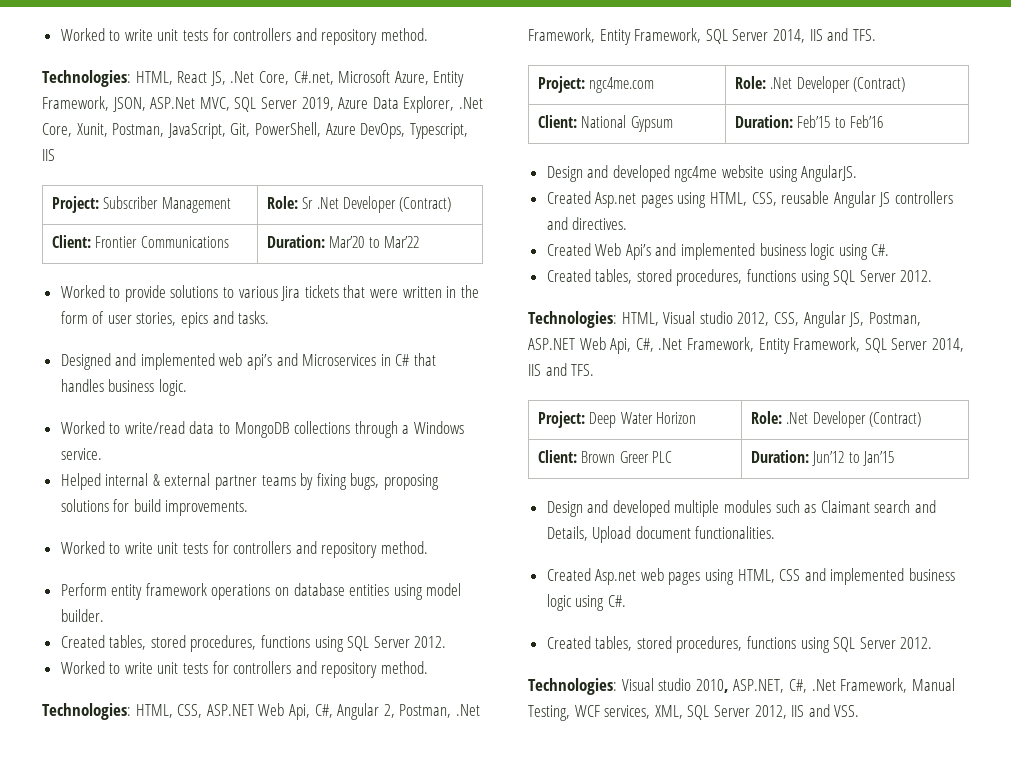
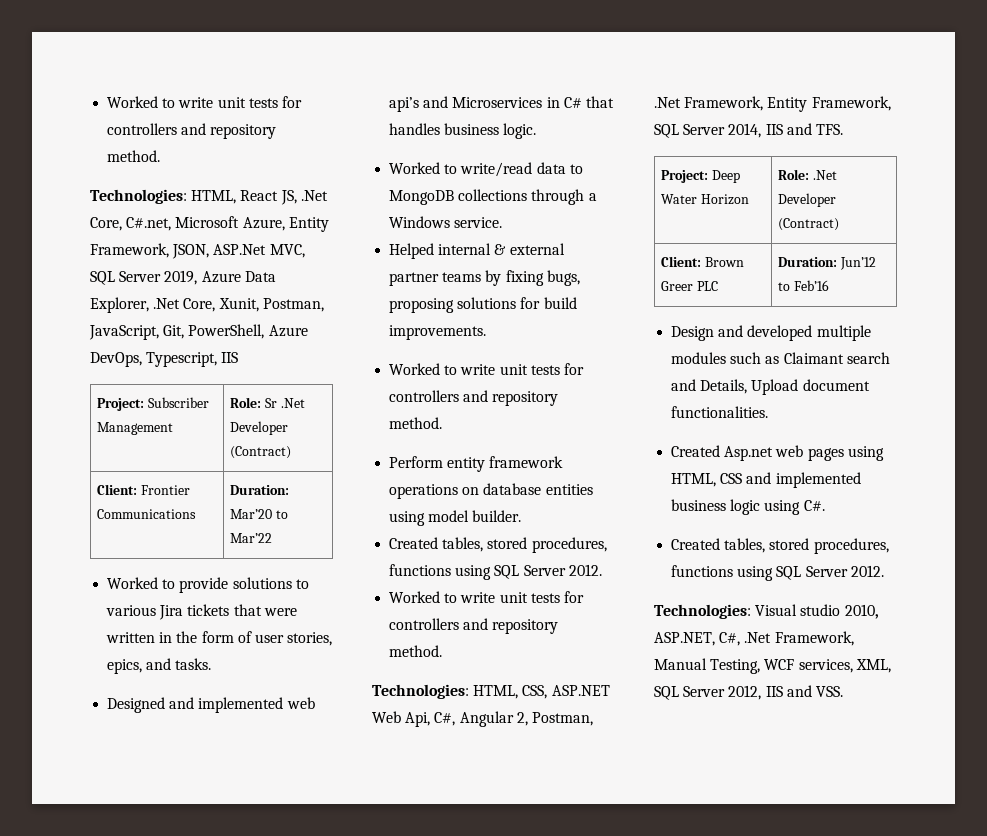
[181,312,209,328] epics -> [107,659,143,674] epics,
[538,76,655,93] [735,76,905,93] [538,115,673,132] [735,115,883,128] [546,165,858,182] [546,191,954,208] [546,217,628,230] [546,243,890,260] [546,269,933,286] [528,311,921,328] [528,337,964,354] [528,363,595,376] // Project: ngc4me.com | Role: .Net Developer (Contract) // Client: National Gypsum | Duration: Feb’15 to Feb’16 // Design and developed ngc4me website using AngularJS. // Created Asp.net pages using HTML, CSS, reusable Angular JS controllers and directives. // Created Web Api’s and implemented business logic using C#. // Created tables, stored procedures, functions using SQL Server 2012. // Technologies: HTML, Visual studio 2012, CSS, Angular JS, Postman, ASP.NET Web Api, C#, .Net Framework, Entity Framework, SQL Server 2014, IIS and TFS. -> (843, 129) none
[862,451,894,466] Jan’15 -> [793,280,829,291] Feb’16

